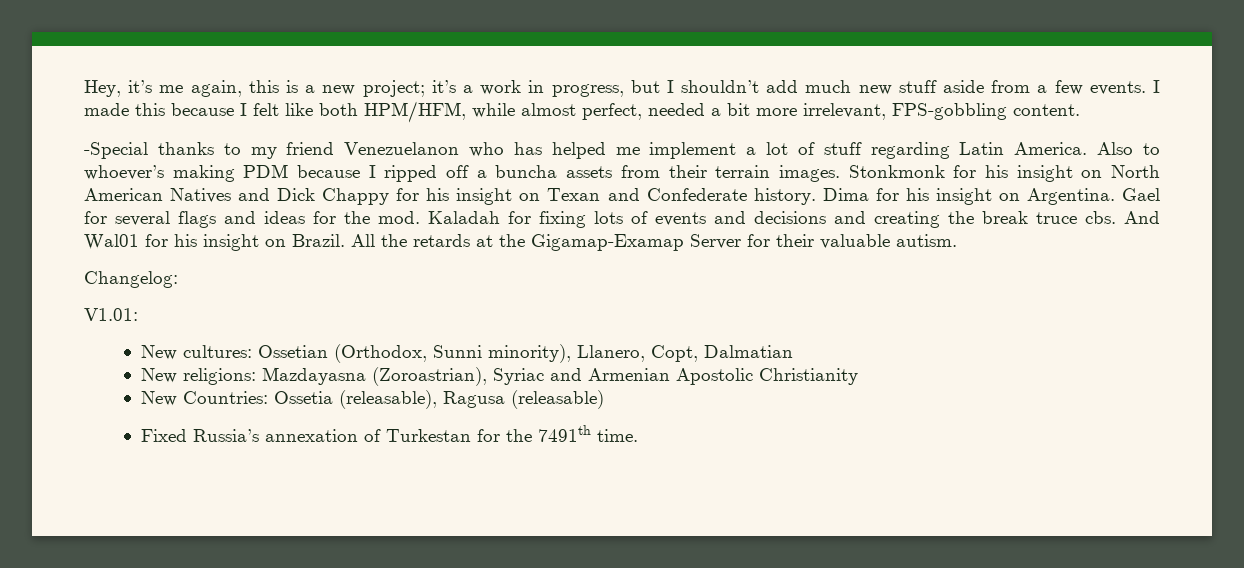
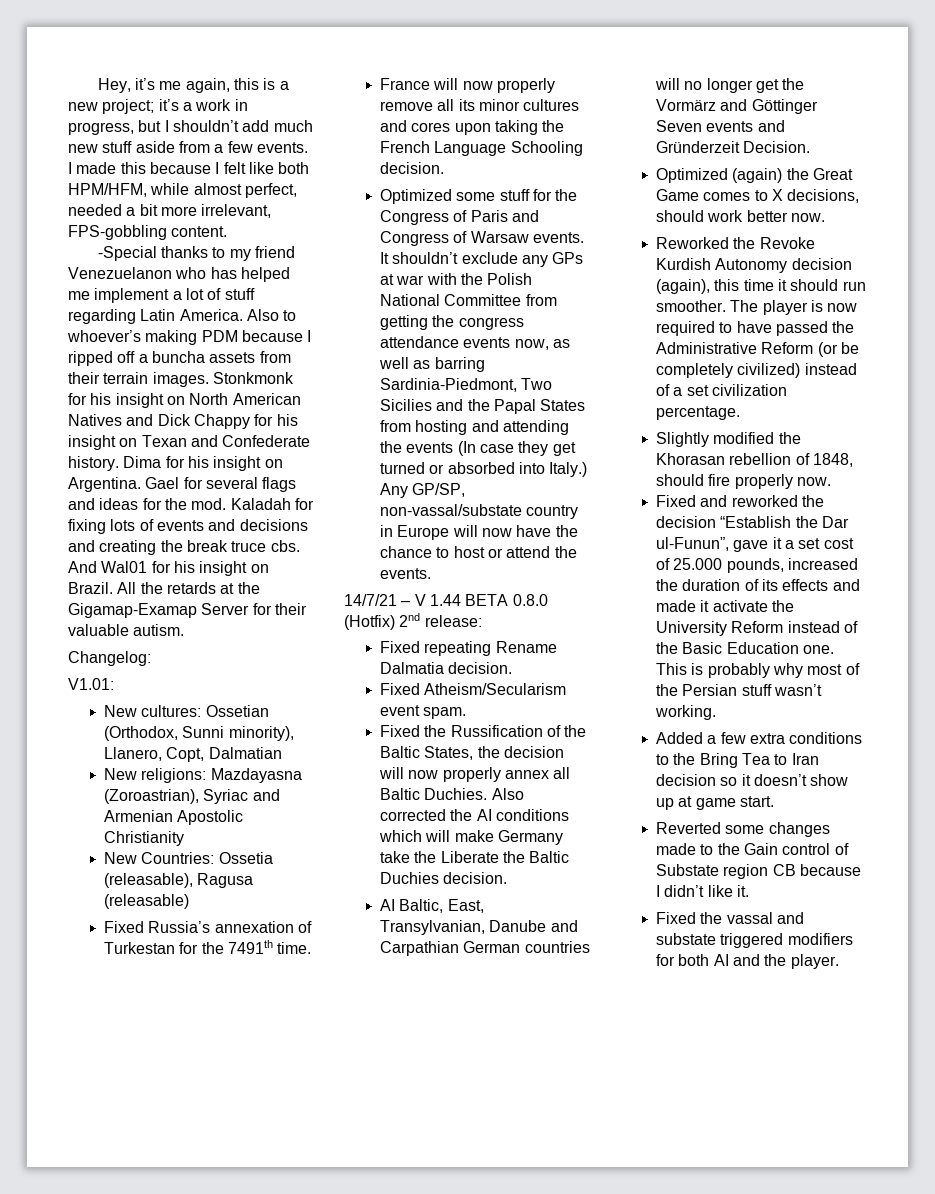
(639, 435) none -> [380,78,556,93] [380,99,580,111] [380,120,565,135] [380,141,583,156] [380,162,445,174] [380,189,578,204] [380,210,540,225] [380,231,585,246] [380,252,584,267] [380,273,533,285] [380,294,557,306] [380,315,524,330] [380,336,571,350] [379,357,485,372] [380,378,553,392] [380,399,586,414] [380,420,570,435] [380,441,576,456] [380,462,588,477] [380,483,466,498] [380,504,579,519] [380,525,578,540] [380,546,577,558] [380,568,432,579] [344,594,548,606] [344,613,482,630] [380,641,557,656] [380,662,513,674] [380,683,567,695] [380,705,467,719] [380,725,587,737] [380,746,565,760] [379,767,571,782] [380,788,524,800] [380,809,570,821] [379,830,564,845] [380,851,570,863] [380,872,508,884] [380,899,484,913] [380,920,578,935] [380,941,590,956] [655,78,805,93] [656,99,818,114] [656,120,785,132] [656,141,811,153] [656,168,854,183] [656,189,860,203] [656,210,826,222] [656,237,815,249] [656,258,852,273] [656,279,866,294] [656,300,858,315] [656,321,855,336] [656,342,860,357] [656,363,857,378] [656,384,788,396] [656,406,741,420] [656,432,801,447] [656,453,854,467] [656,474,832,489] [656,495,825,507] [656,516,850,528] [656,537,854,552] [656,558,859,573] [656,579,860,591] [656,600,795,612] [656,621,859,636] [656,642,835,654] [656,663,860,678] [656,684,823,696] [655,705,717,720] [656,732,863,744] [656,753,819,768] [656,774,849,786] [656,796,775,810] [656,822,830,837] [656,843,849,855] [656,864,862,879] [656,885,750,897] [656,912,805,924] [656,933,853,948] [656,954,839,969] // France will now properly remove all its minor cultures and cores upon taking the French Language Schooling decision. // Optimized some stuff for the Congress of Paris and Congress of Warsaw events. It shouldn’t exclude any GPs at war with the Polish National Committee from getting the congress attendance events now, as well as barring Sardinia-Piedmont, Two Sicilies and the Papal States from hosting and attending the events (In case they get turned or absorbed into Italy.) Any GP/SP, non-vassal/substate country in Europe will now have the chance to host or attend the events. // 14/7/21 – V 1.44 BETA 0.8.0 (Hotfix) 2nd release: // Fixed repeating Rename Dalmatia decision. // Fixed Atheism/Secularism event spam. // Fixed the Russification of the Baltic States, the decision will now properly annex all Baltic Duchies. Also corrected the AI conditions which will make Germany take the Liberate the Baltic Duchies decision. // AI Baltic, East, Transylvanian, Danube and Carpathian German countries will no longer get the Vormärz and Göttinger Seven events and Gründerzeit Decision. // Optimized (again) the Great Game comes to X decisions, should work better now. // Reworked the Revoke Kurdish Autonomy decision (again), this time it should run smoother. The player is now required to have passed the Administrative Reform (or be completely civilized) instead of a set civilization percentage. // Slightly modified the Khorasan rebellion of 1848, should fire properly now. // Fixed and reworked the decision “Establish the Dar ul-Funun”, gave it a set cost of 25.000 pounds, increased the duration of its effects and made it activate the University Reform instead of the Basic Education one. This is probably why most of the Persian stuff wasn’t working. // Added a few extra conditions to the Bring Tea to Iran decision so it doesn’t show up at game start. // Reverted some changes made to the Gain control of Substate region CB because I didn’t like it. // Fixed the vassal and substate triggered modifiers for both AI and the player.

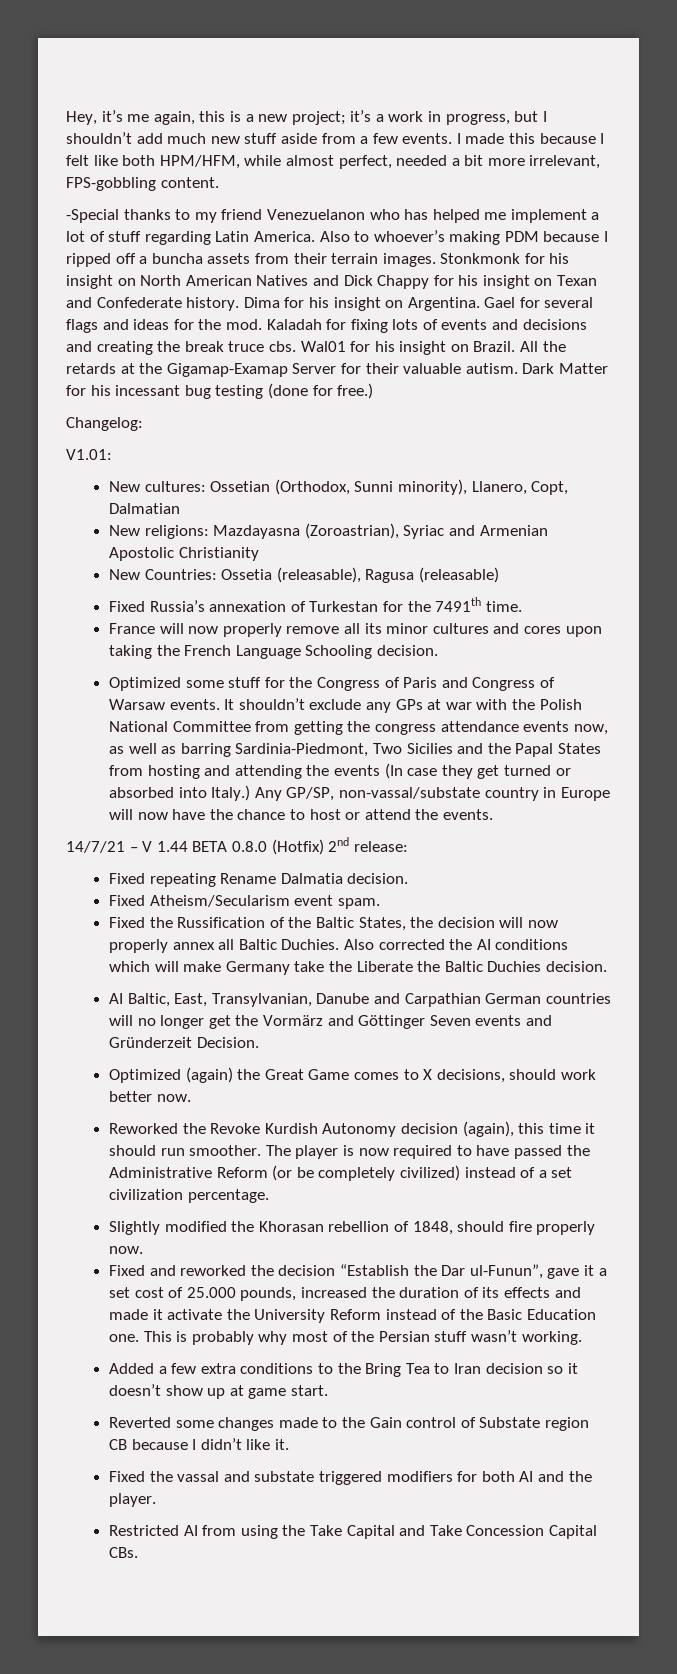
[68,561,97,573] And -> (296, 346) none
(185, 630) none -> [522,363,608,374] [66,383,374,399] Dark Matter for his incessant bug testing (done for free.)
(839, 961) none -> [109,1525,597,1539] [109,1547,139,1558] // Restricted AI from using the Take Capital and Take Concession Capital CBs.

